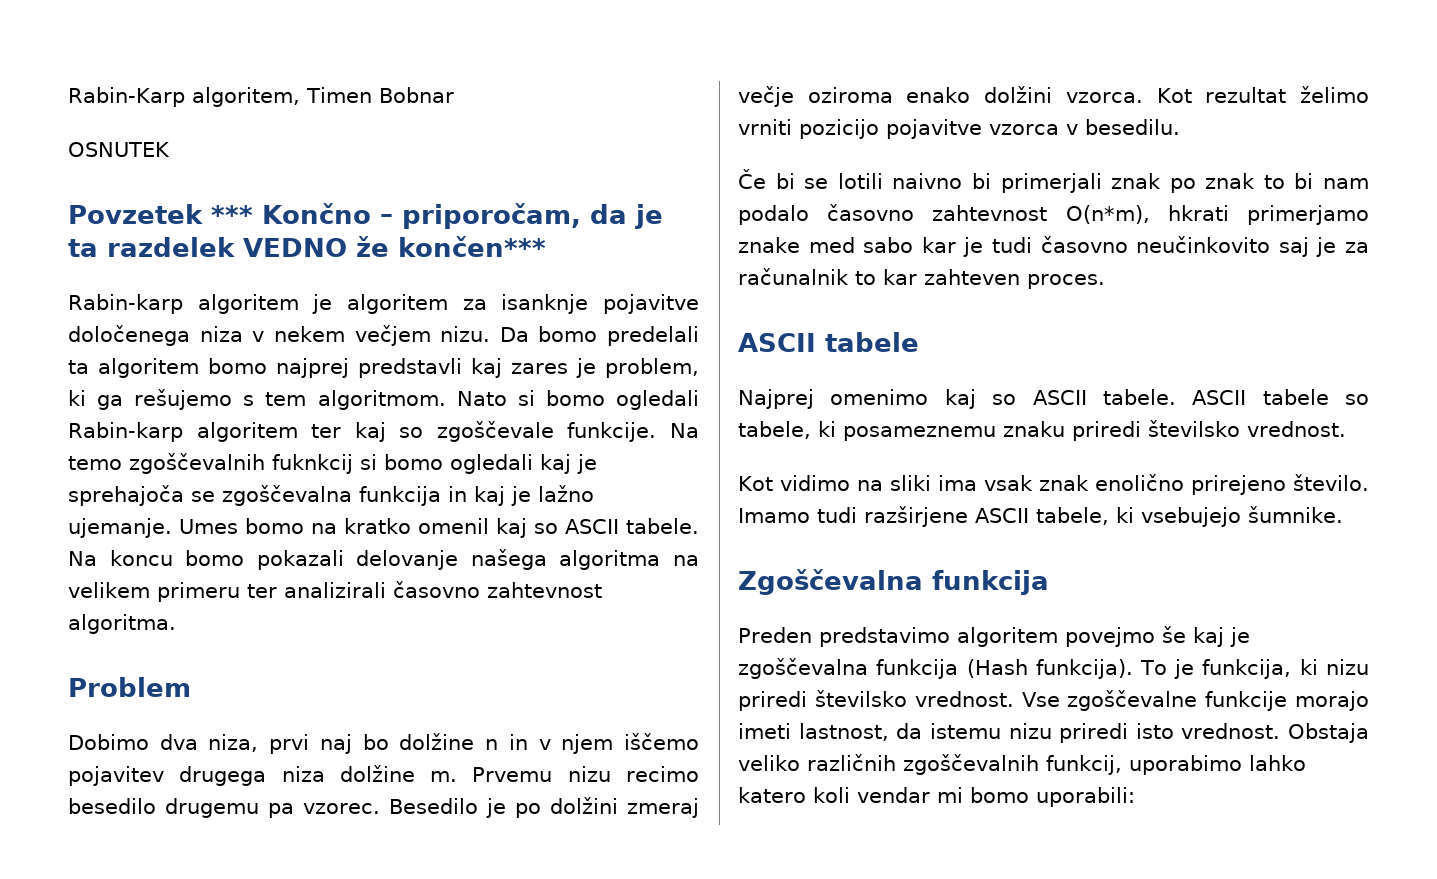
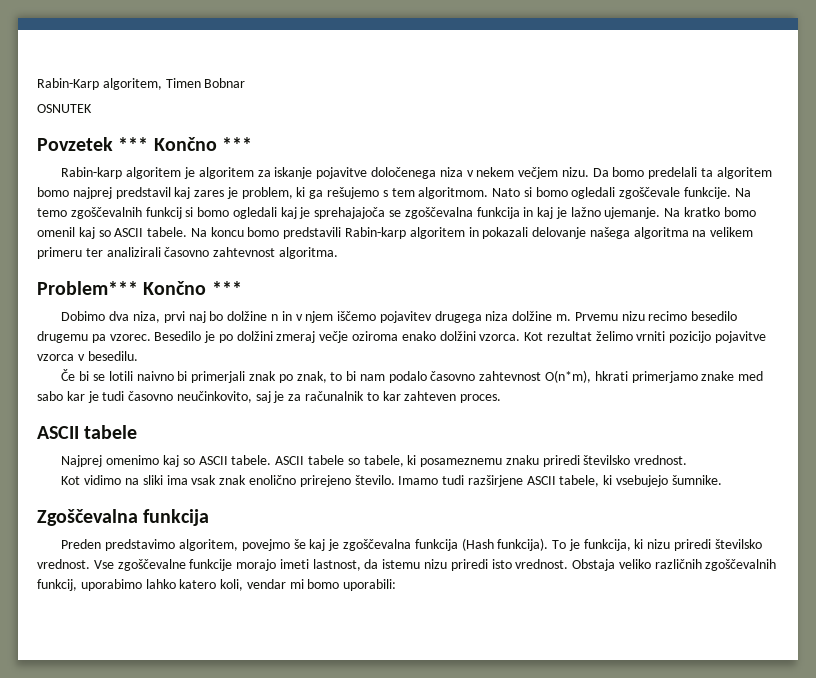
[380,203,663,229] [68,236,546,257] – priporočam, da je ta razdelek VEDNO že končen*** -> [221,137,252,151] ***
[501,294,589,314] isanknje -> [274,167,313,179] iskanje
[358,358,462,378] predstavli -> [115,187,171,199] predstavil
[68,422,424,442] Rabin-karp algoritem ter kaj so -> (616, 193) none
[272,454,353,474] fuknkcij -> [145,207,182,219] funkcij
[68,485,184,506] sprehajoča -> [314,207,386,219] sprehajajoča
[179,518,412,534] Umes bomo na kratko -> [664,207,756,217] Na kratko bomo
(245, 558) none -> [283,227,479,239] predstavili Rabin-karp algoritem in
[68,677,191,697] Problem -> [37,281,242,295] Problem*** Končno ***
[1205,173,1256,189] znak -> [296,371,327,383] znak,
[1136,236,1271,253] neučinkovito -> [176,391,252,403] neučinkovito,
[957,627,1058,647] algoritem -> [179,539,239,551] algoritem,
[813,787,850,803] koli -> [220,579,244,591] koli,

